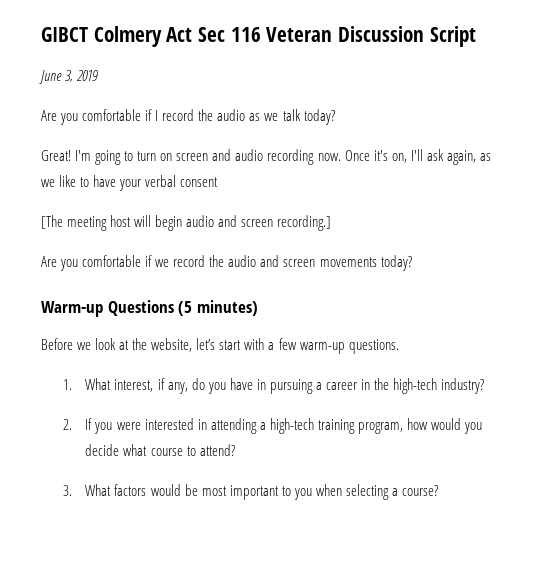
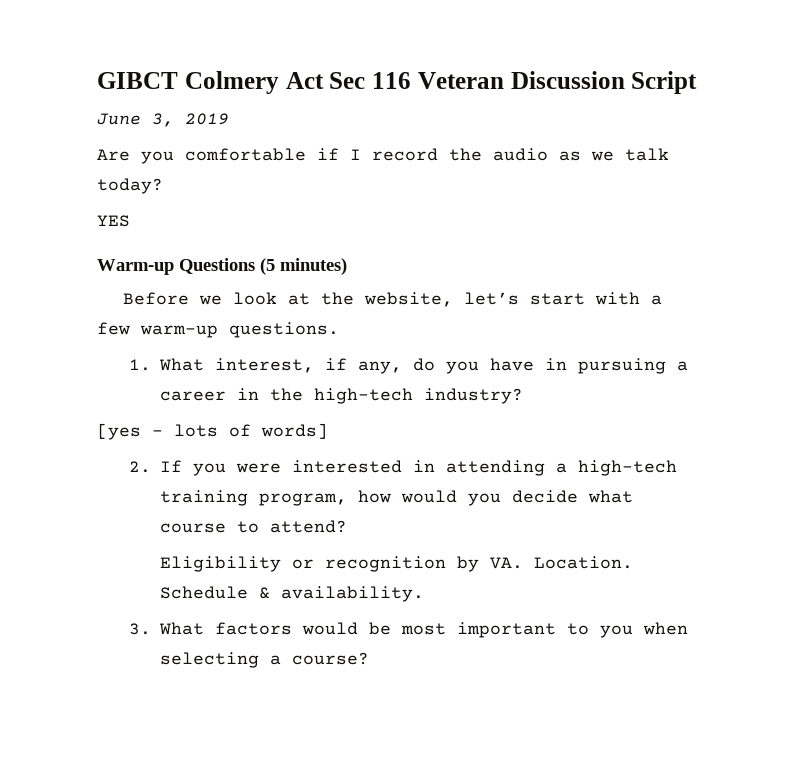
[41,149,491,165] [41,175,219,191] [41,215,332,231] [41,255,412,271] Great! I'm going to turn on screen and audio recording now. Once it's on, I'll ask again, as we like to have your verbal consent // [The meeting host will begin audio and screen recording.] // Are you comfortable if we record the audio and screen movements today? -> [97,215,130,227] YES
(485, 386) none -> [97,423,328,440] // [yes - lots of words]
(235, 450) none -> [160,556,634,572] [160,586,425,602] // Eligibility or recognition by VA. Location. Schedule & availability.

